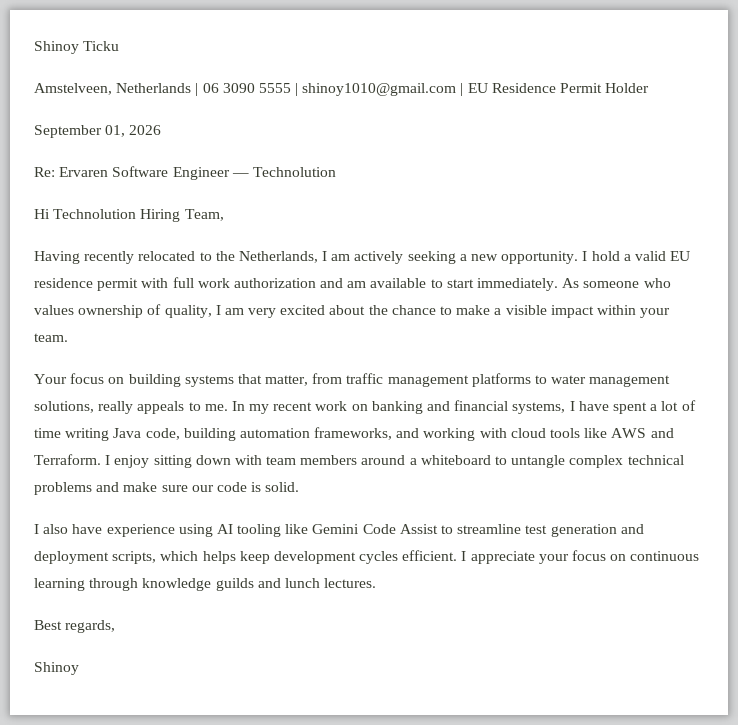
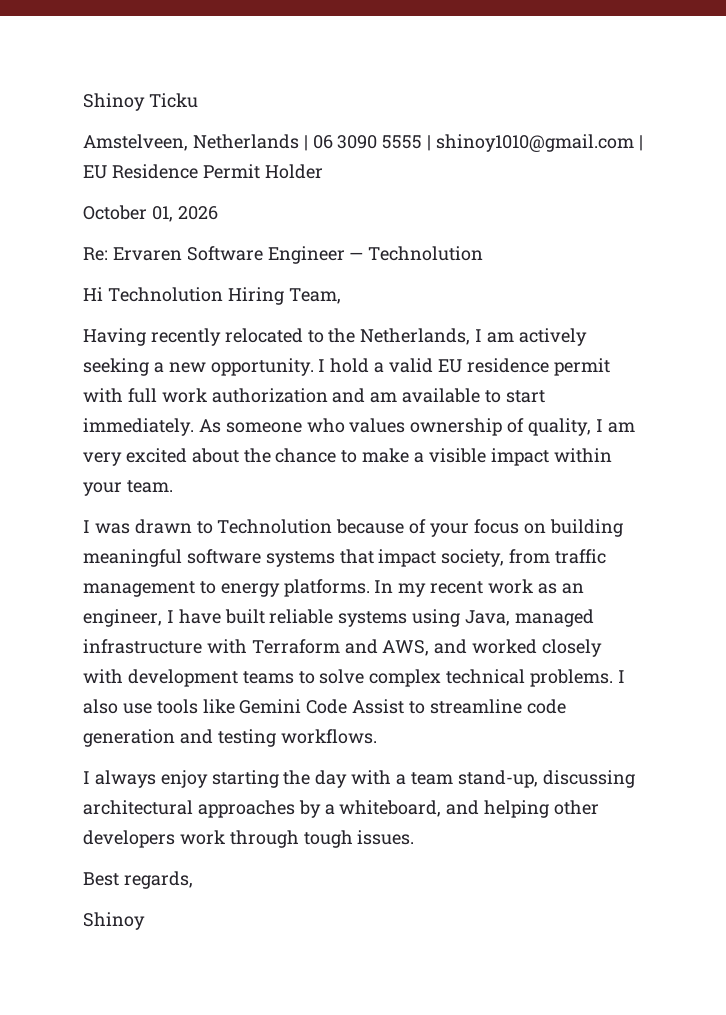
[34,125,102,138] September -> [83,205,147,220] October
[34,373,671,387] [34,400,696,414] [34,427,674,441] [34,454,684,468] [34,482,300,495] [34,524,282,537] Your focus on building systems that matter, from traffic management platforms to water management solutions, really appeals to me. In my recent work on banking and financial systems, I have spent a lot of time writing Java code, building automation frameworks, and working with cloud tools like AWS and Terraform. I enjoy sitting down with team members around a whiteboard to untangle complex technical problems and make sure our code is solid. // I also have experience using AI tooling -> [83,519,623,537] [83,549,607,567] [83,579,584,597] [83,609,594,627] [83,639,603,657] [83,669,625,687] [83,699,198,714] I was drawn to Technolution because of your focus on building meaningful software systems that impact society, from traffic management to energy platforms. In my recent work as an engineer, I have built reliable systems using Java, managed infrastructure with Terraform and AWS, and worked closely with development teams to solve complex technical problems. I also use tools
[525,525,548,534] test -> [526,699,566,714] code
[34,550,700,564] [34,578,377,591] deployment scripts, which helps keep development cycles efficient. I appreciate your focus on continuous learning through knowledge guilds and lunch lectures. -> [217,729,377,747] [83,770,635,788] [83,800,600,818] [83,830,415,848] testing workflows. // I always enjoy starting the day with a team stand-up, discussing architectural approaches by a whiteboard, and helping other developers work through tough issues.

